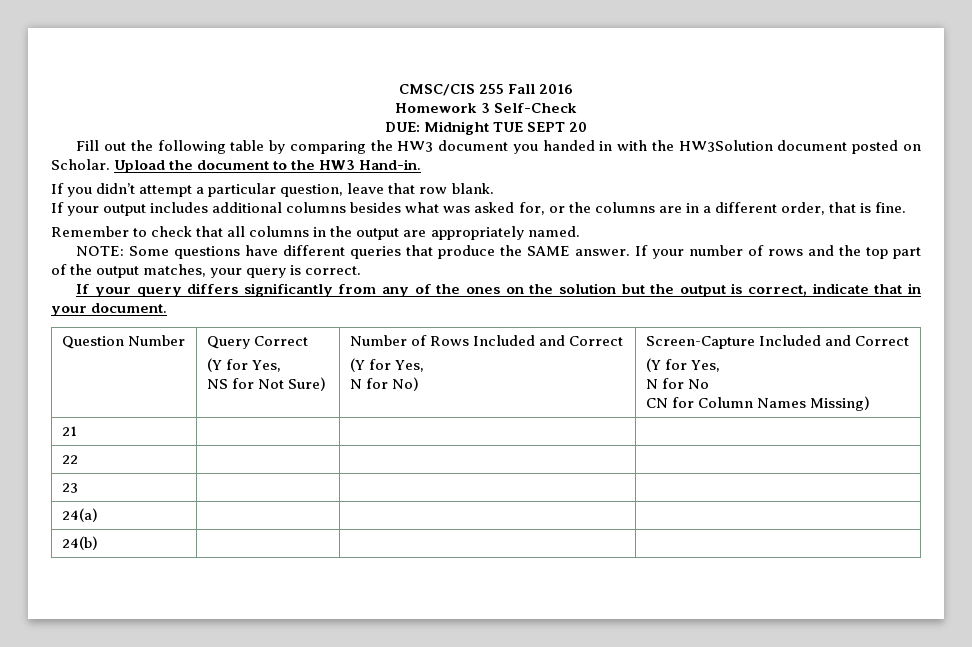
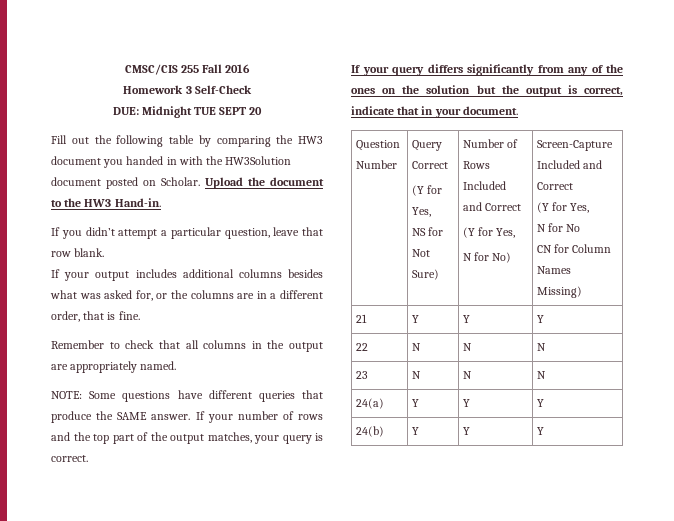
[62,455,79,464] [62,483,79,493] [62,508,99,522] [62,536,99,550] | | // 22 | | | // 23 | | | // 24(a) | | | // 24(b) | | | -> [411,315,419,323] [462,315,470,323] [536,315,544,323] [355,343,368,351] [411,343,421,351] [462,343,472,351] [536,343,546,351] [355,371,368,379] [411,371,421,379] [462,371,472,379] [536,371,546,379] [355,398,384,409] [411,399,419,407] [462,399,470,407] [536,399,544,407] [355,426,384,437] [411,427,419,435] [462,427,470,435] [536,427,544,435] Y | Y | Y // 22 | N | N | N // 23 | N | N | N // 24(a) | Y | Y | Y // 24(b) | Y | Y | Y

